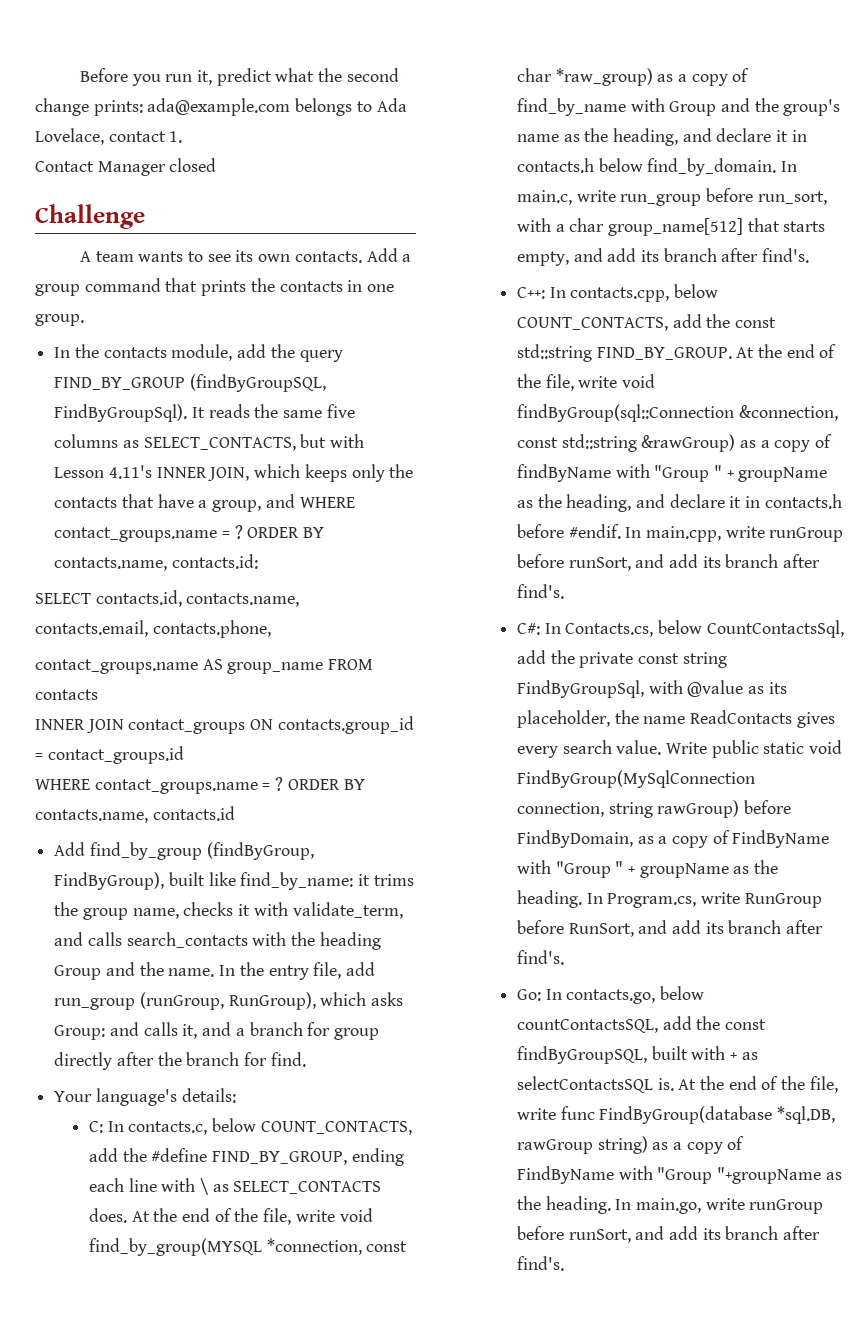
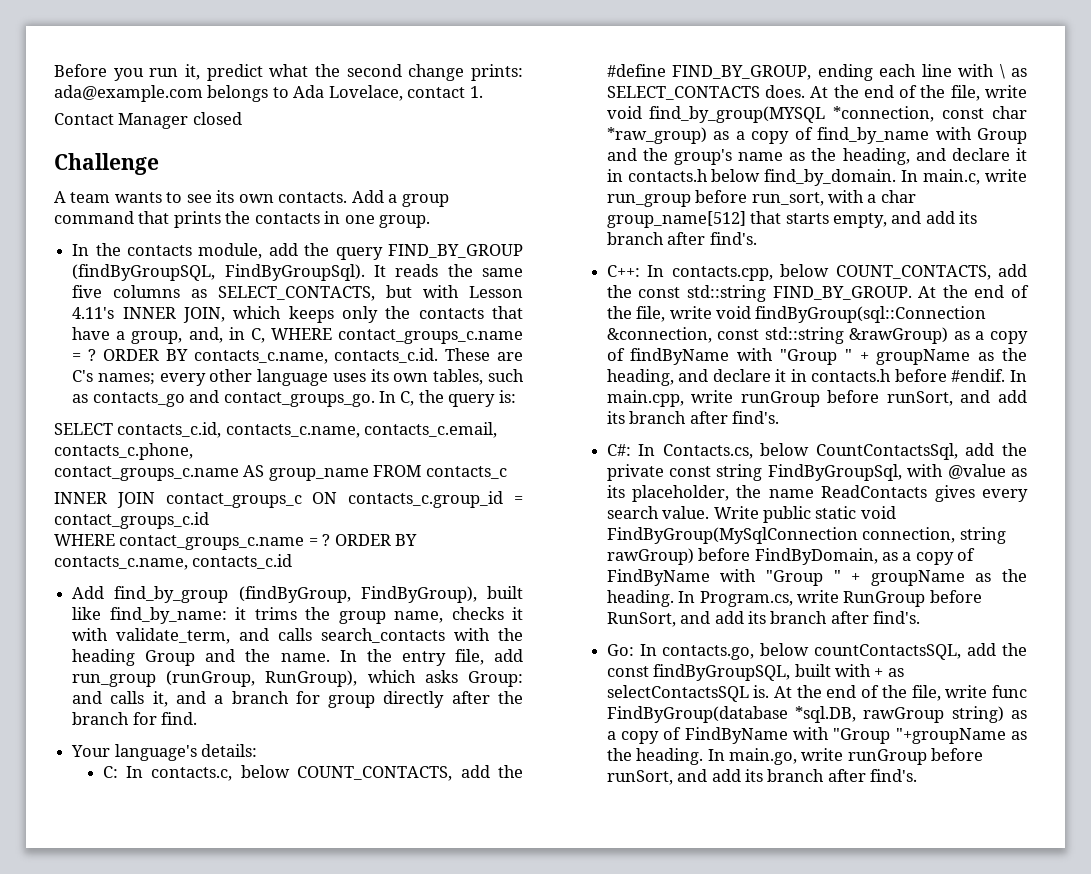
[265,494,355,508] [54,525,325,542] [54,554,258,571] [35,590,300,607] [35,620,271,638] [35,659,198,674] and WHERE contact_groups.name = ? ORDER BY contacts.name, contacts.id: // SELECT contacts.id, contacts.name, contacts.email, contacts.phone, // contact_groups.name -> [188,327,523,344] [72,348,523,364] [72,369,524,386] [72,390,516,407] [54,422,498,438] [54,443,193,460] [54,466,239,481] and, in C, WHERE contact_groups_c.name = ? ORDER BY contacts_c.name, contacts_c.id. These are C's names; every other language uses its own tables, such as contacts_go and contact_groups_go. In C, the query is: // SELECT contacts_c.id, contacts_c.name, contacts_c.email, contacts_c.phone, // contact_groups_c.name
[35,689,98,700] contacts -> [425,466,507,479] contacts_c
[128,716,414,734] [35,746,184,764] [35,777,365,794] [35,806,235,823] contact_groups ON contacts.group_id = contact_groups.id // WHERE contact_groups.name = ? ORDER BY contacts.name, contacts.id -> [165,491,523,508] [54,512,209,529] [54,534,418,550] [54,554,293,570] contact_groups_c ON contacts_c.group_id = contact_groups_c.id // WHERE contact_groups_c.name = ? ORDER BY contacts_c.name, contacts_c.id

